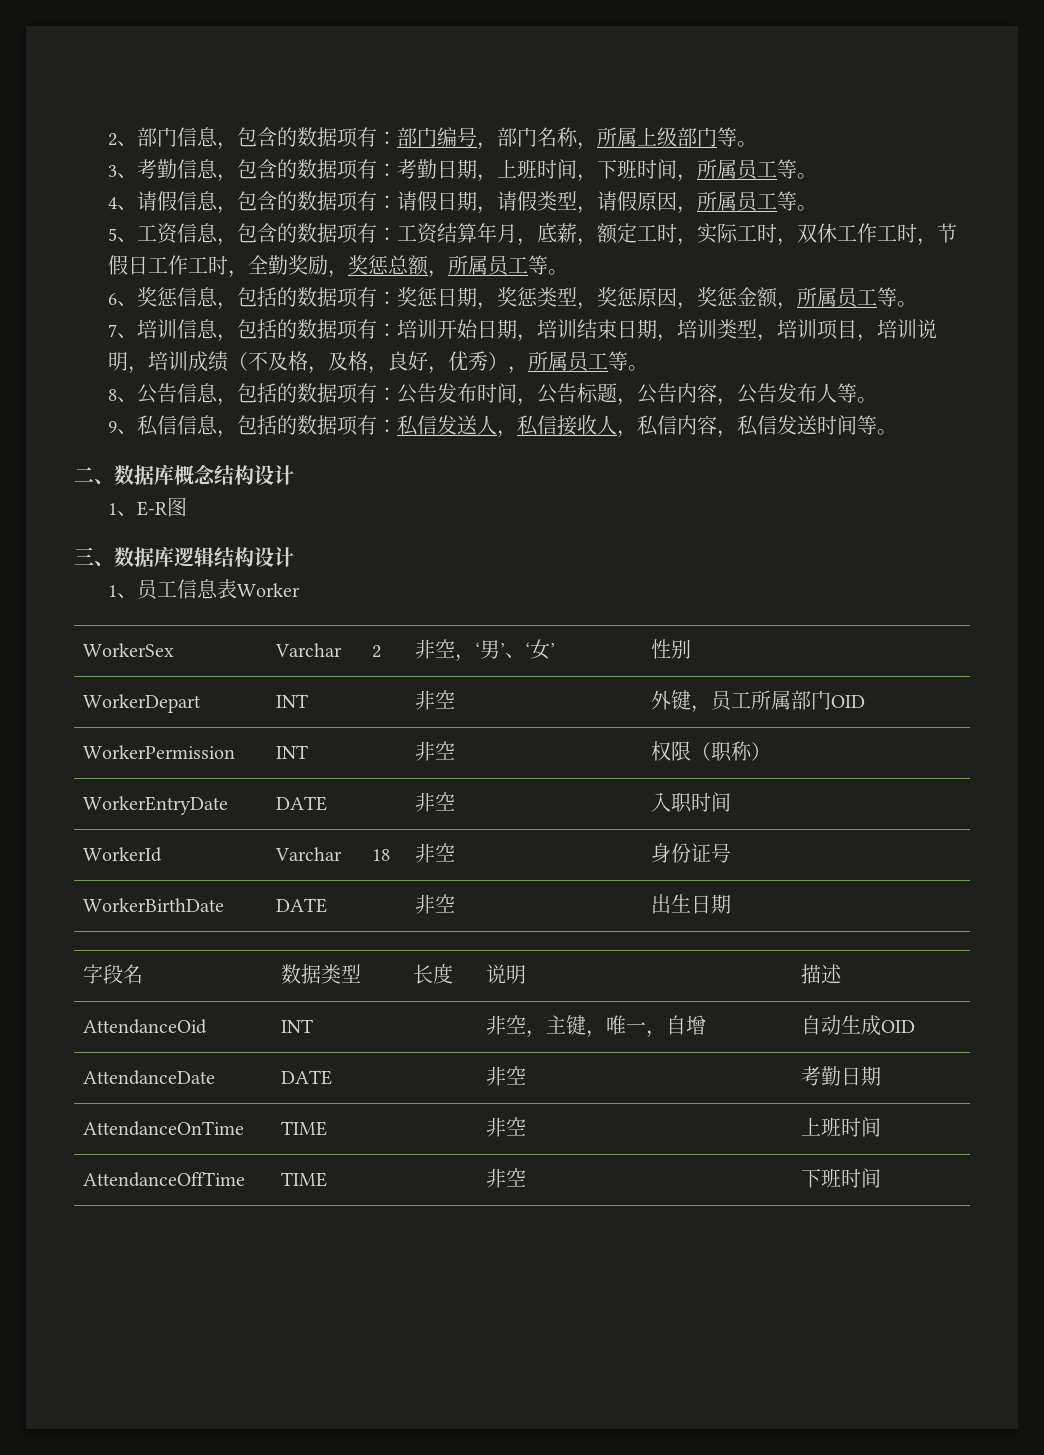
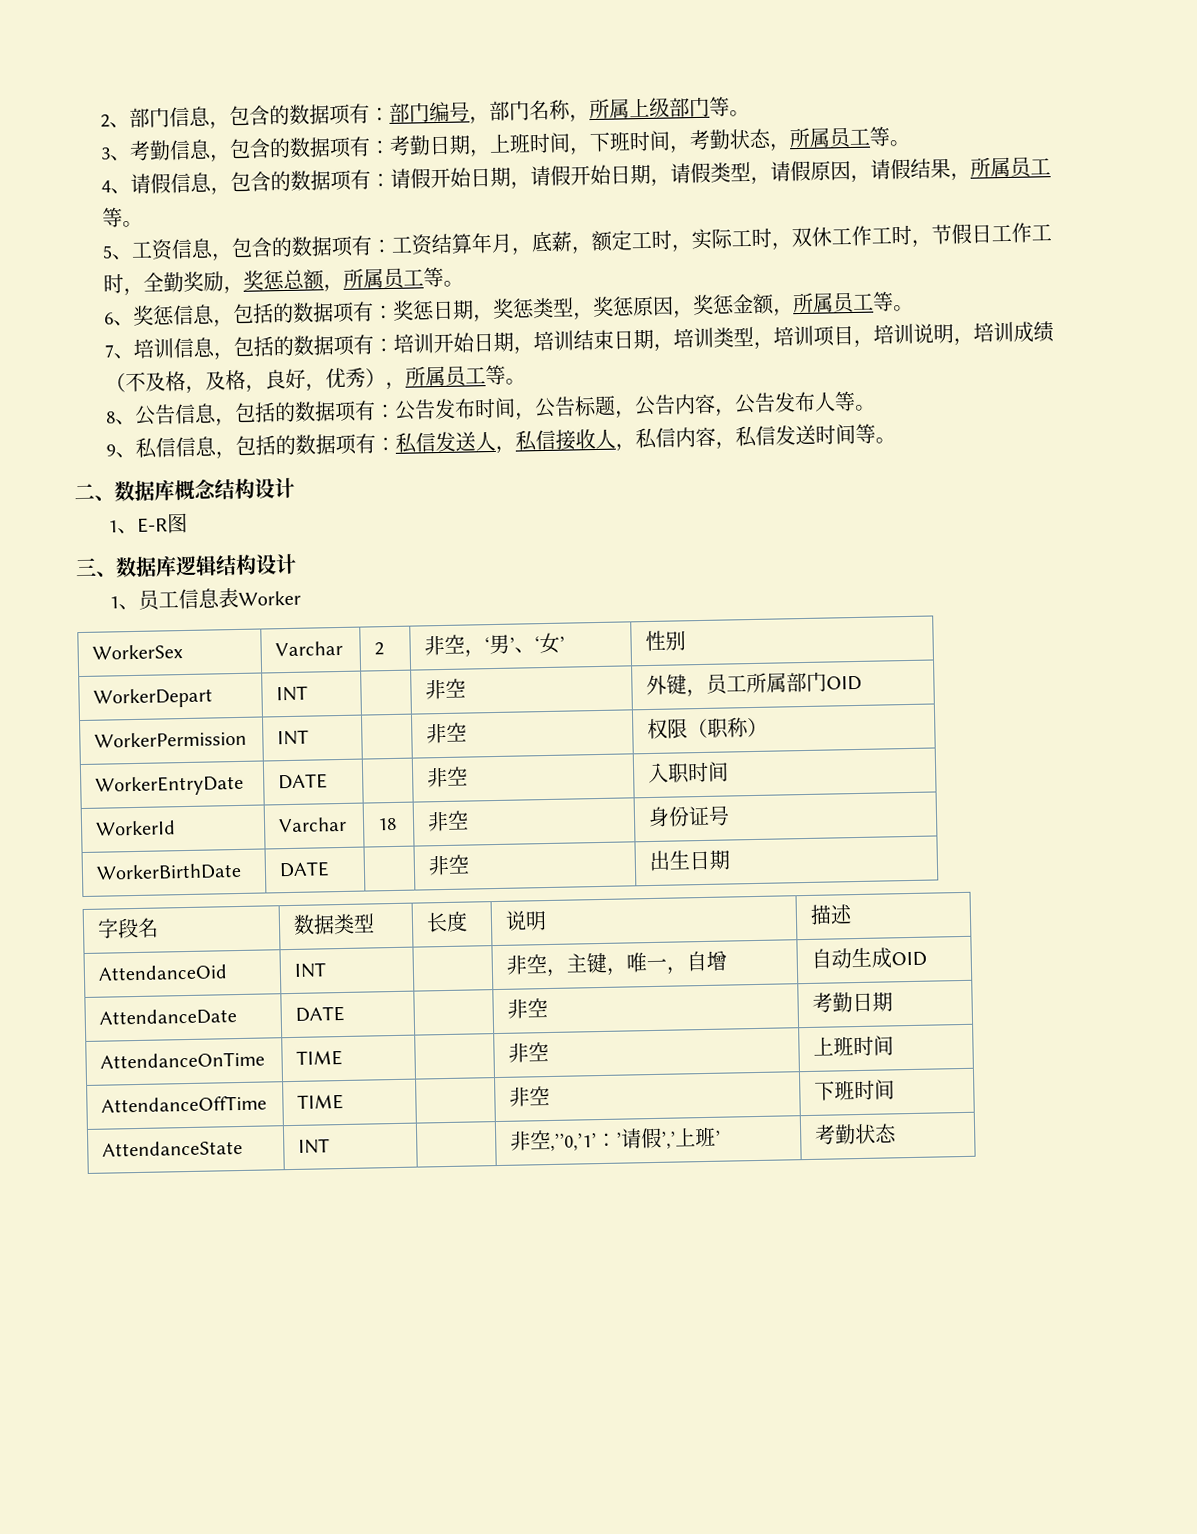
(697, 178) none -> [688,128,791,152] 考勤状态，
(437, 201) none -> [429,164,612,190] 开始日期，请假开始
(697, 210) none -> [869,158,971,182] 请假结果，
(882, 1178) none -> [102,1139,244,1157] [298,1138,331,1154] [510,1126,722,1152] [814,1123,898,1145] // AttendanceState | INT | | 非空,’’0,’1’：’请假’,’上班’ | 考勤状态

